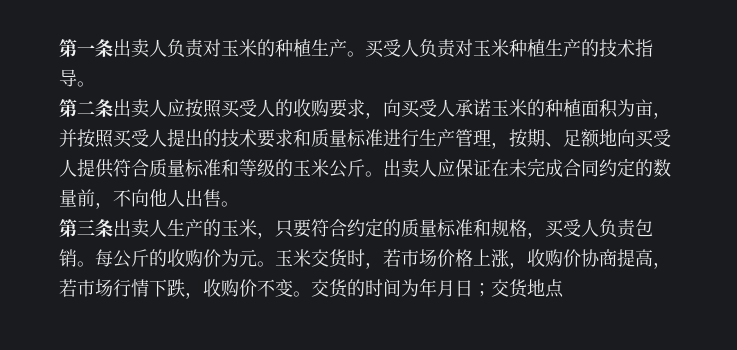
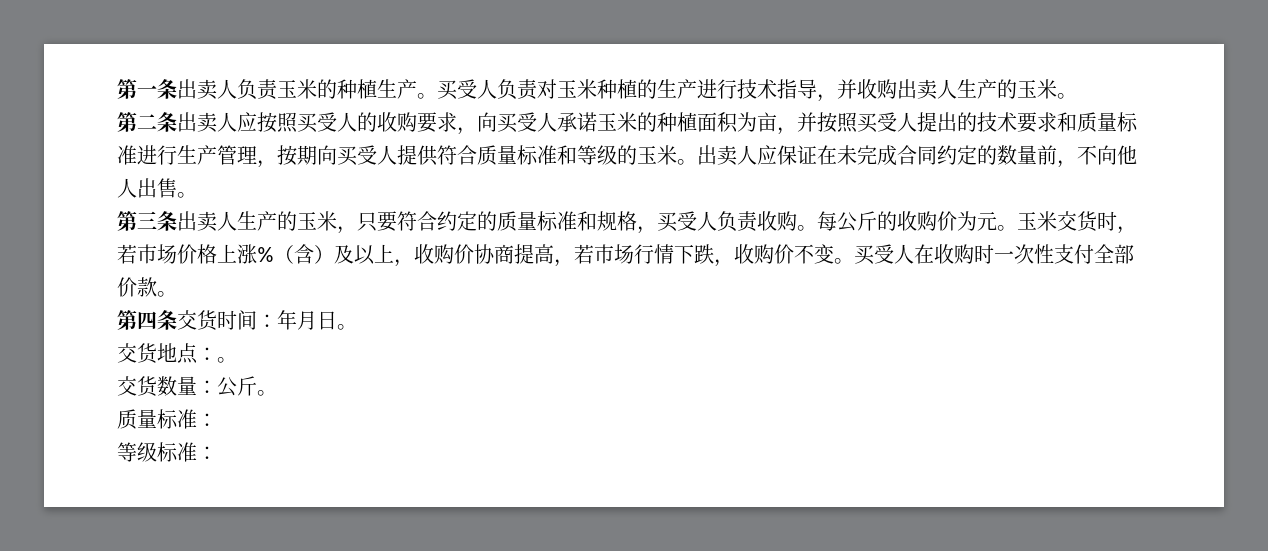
[203,39,221,57] 对 -> (278, 89) none
[545,39,653,57] [59,69,77,87] 生产的技术指导 -> [637,79,1057,102] 的生产进行技术指导，并收购出卖人生产的玉米
[545,129,617,148] 、足额地 -> (317, 155) none
[329,159,365,178] 公斤 -> (677, 155) none
[635,219,653,237] [59,249,77,267] 包销 -> [757,211,797,231] 收购
(509, 258) none -> [257,244,394,265] %（含）及以上
[311,278,564,298] 交货的时间为年月日；交货地点 -> [854,244,1134,265] [117,277,177,297] [117,310,357,331] [117,343,237,364] [117,376,277,397] [117,409,217,429] [117,442,217,462] 买受人在收购时一次性支付全部价款。 // 第四条交货时间：年月日。 // 交货地点：。 // 交货数量：公斤。 // 质量标准： // 等级标准：

